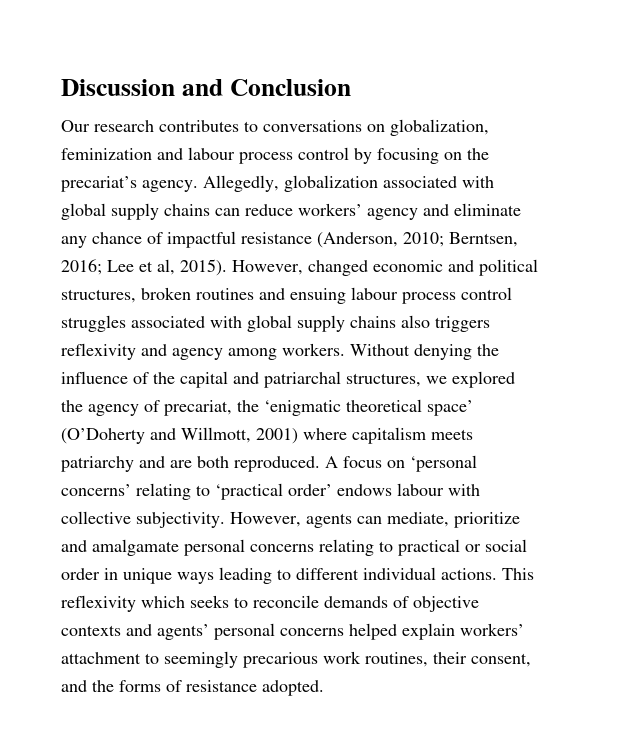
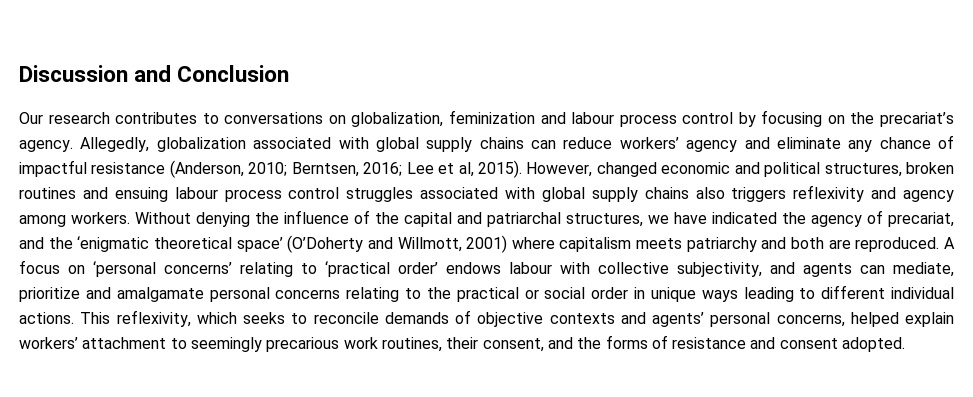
[452,371,515,388] explored -> [674,212,777,224] have indicated
(232, 408) none -> [19,237,44,249] and
[170,456,229,468] are both -> [791,237,851,249] both are
[136,512,301,528] subjectivity. However, -> [677,262,795,277] subjectivity, and
(393, 546) none -> [426,287,451,299] the
[61,595,136,612] reflexivity -> [116,310,191,327] reflexivity,
[280,628,344,636] concerns -> [776,314,845,327] concerns,
(257, 686) none -> [750,337,838,349] and consent

